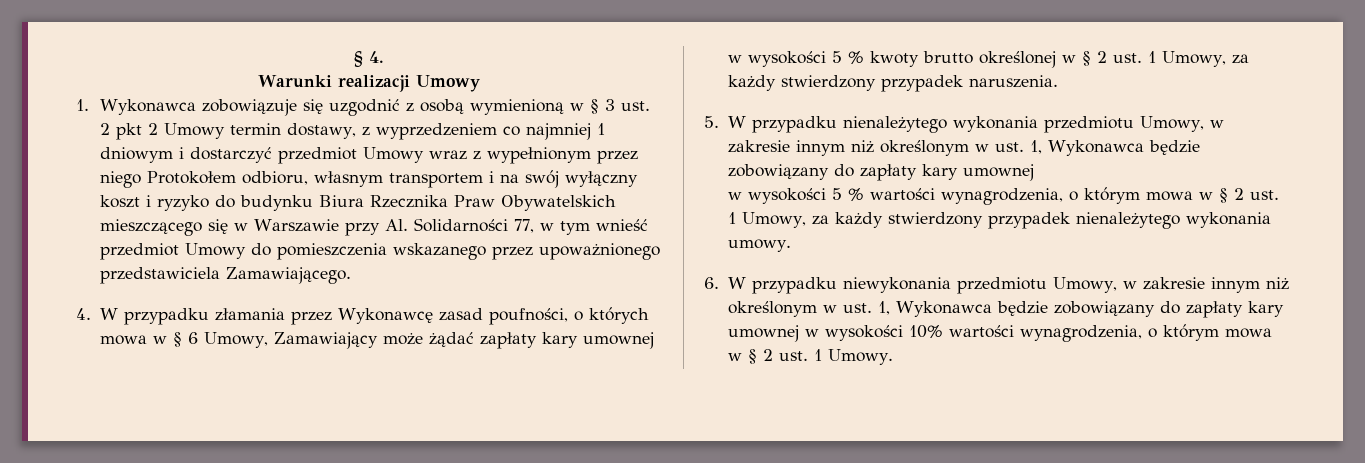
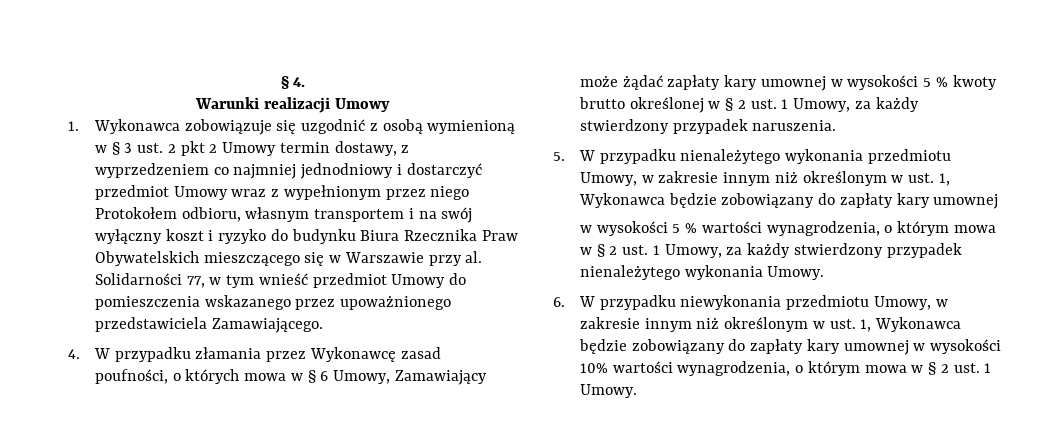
[596,123,605,135] [99,147,173,163] 1 dniowym -> [300,163,394,179] jednodniowy
[384,219,408,231] Al. -> [465,251,483,263] al.
[727,239,791,252] umowy. -> [767,266,825,280] Umowy.

